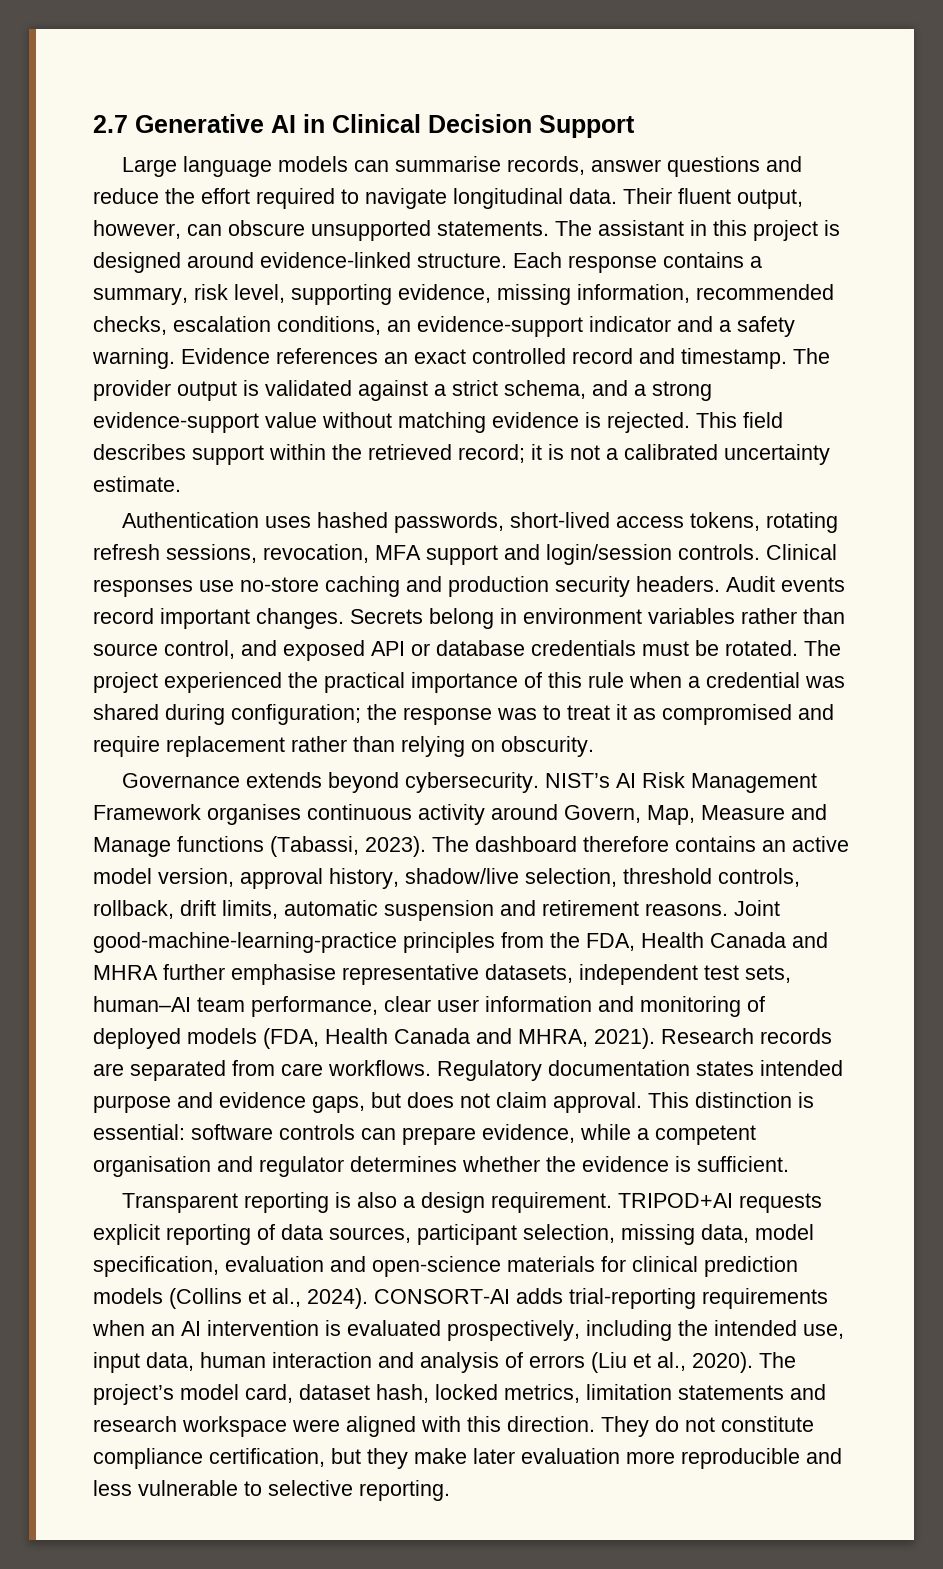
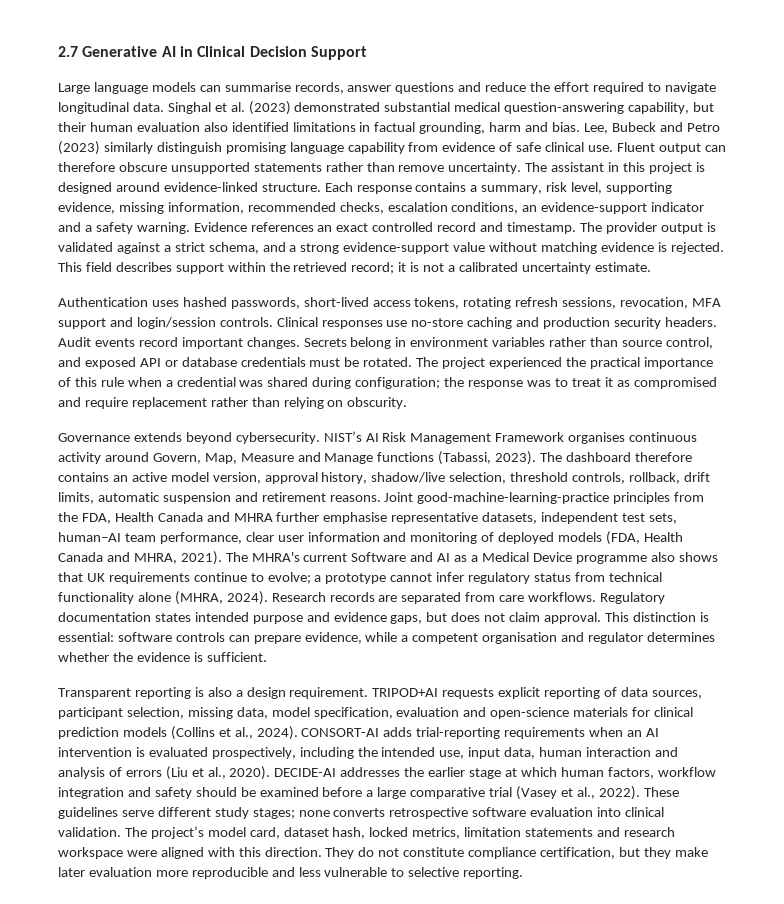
[623,188,803,209] [93,220,549,241] Their fluent output, however, can obscure unsupported statements. -> [167,101,715,115] [58,122,720,134] [58,141,726,155] [58,162,522,174] Singhal et al. (2023) demonstrated substantial medical question-answering capability, but their human evaluation also identified limitations in factual grounding, harm and bias. Lee, Bubeck and Petro (2023) similarly distinguish promising language capability from evidence of safe clinical use. Fluent output can therefore obscure unsupported statements rather than remove uncertainty.
(655, 1038) none -> [225,552,718,564] [58,572,662,584] [58,591,268,605] The MHRA's current Software and AI as a Medical Device programme also shows that UK requirements continue to evolve; a prototype cannot infer regulatory status from technical functionality alone (MHRA, 2024).
(753, 1362) none -> [274,767,716,779] [58,786,679,800] [58,807,665,819] [58,827,121,837] DECIDE-AI addresses the earlier stage at which human factors, workflow integration and safety should be examined before a large comparative trial (Vasey et al., 2022). These guidelines serve different study stages; none converts retrospective software evaluation into clinical validation.

